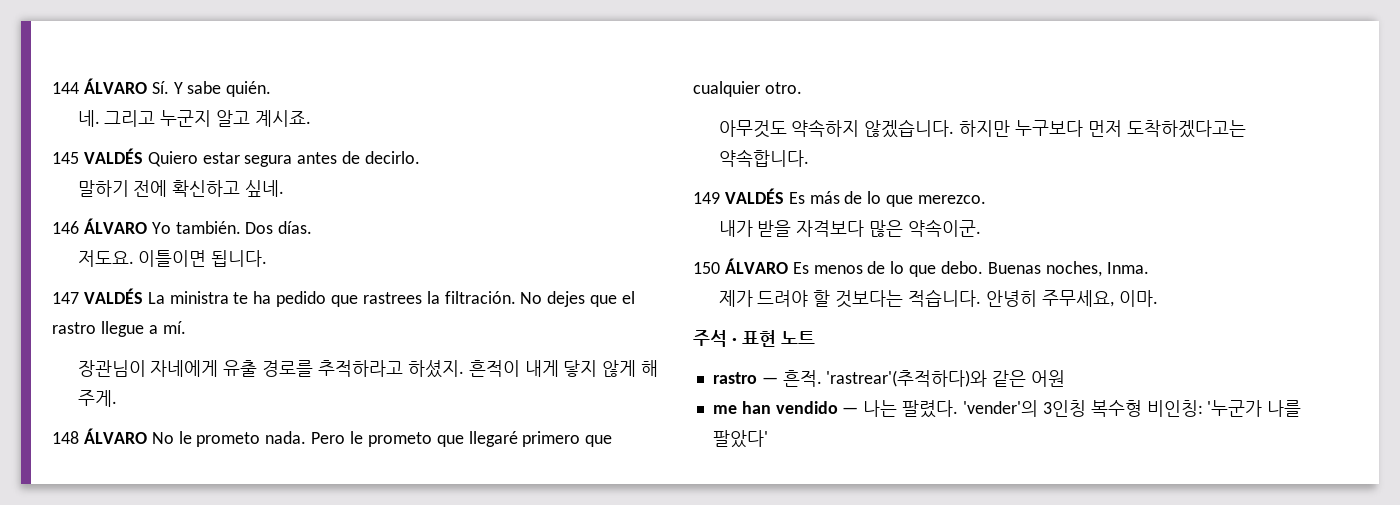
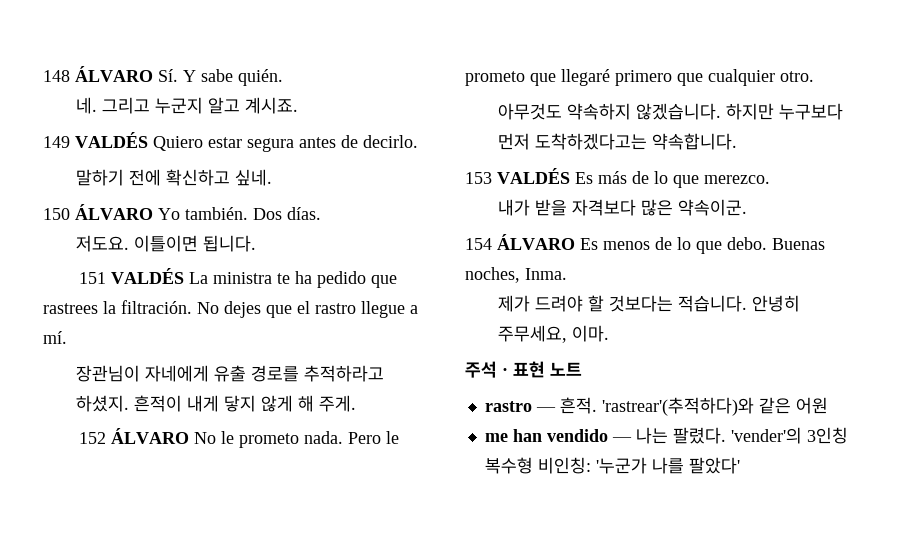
[52,82,79,94] 144 -> [43,70,70,82] 148
[52,152,79,164] 145 -> [43,136,70,148] 149
[52,221,79,234] 146 -> [43,208,70,220] 150
[52,292,79,304] 147 -> [78,272,106,284] 151
[52,431,79,444] 148 -> [78,432,106,444] 152
[693,192,720,204] 149 -> [465,172,492,184] 153
[693,262,720,274] 150 -> [465,238,492,250] 154

